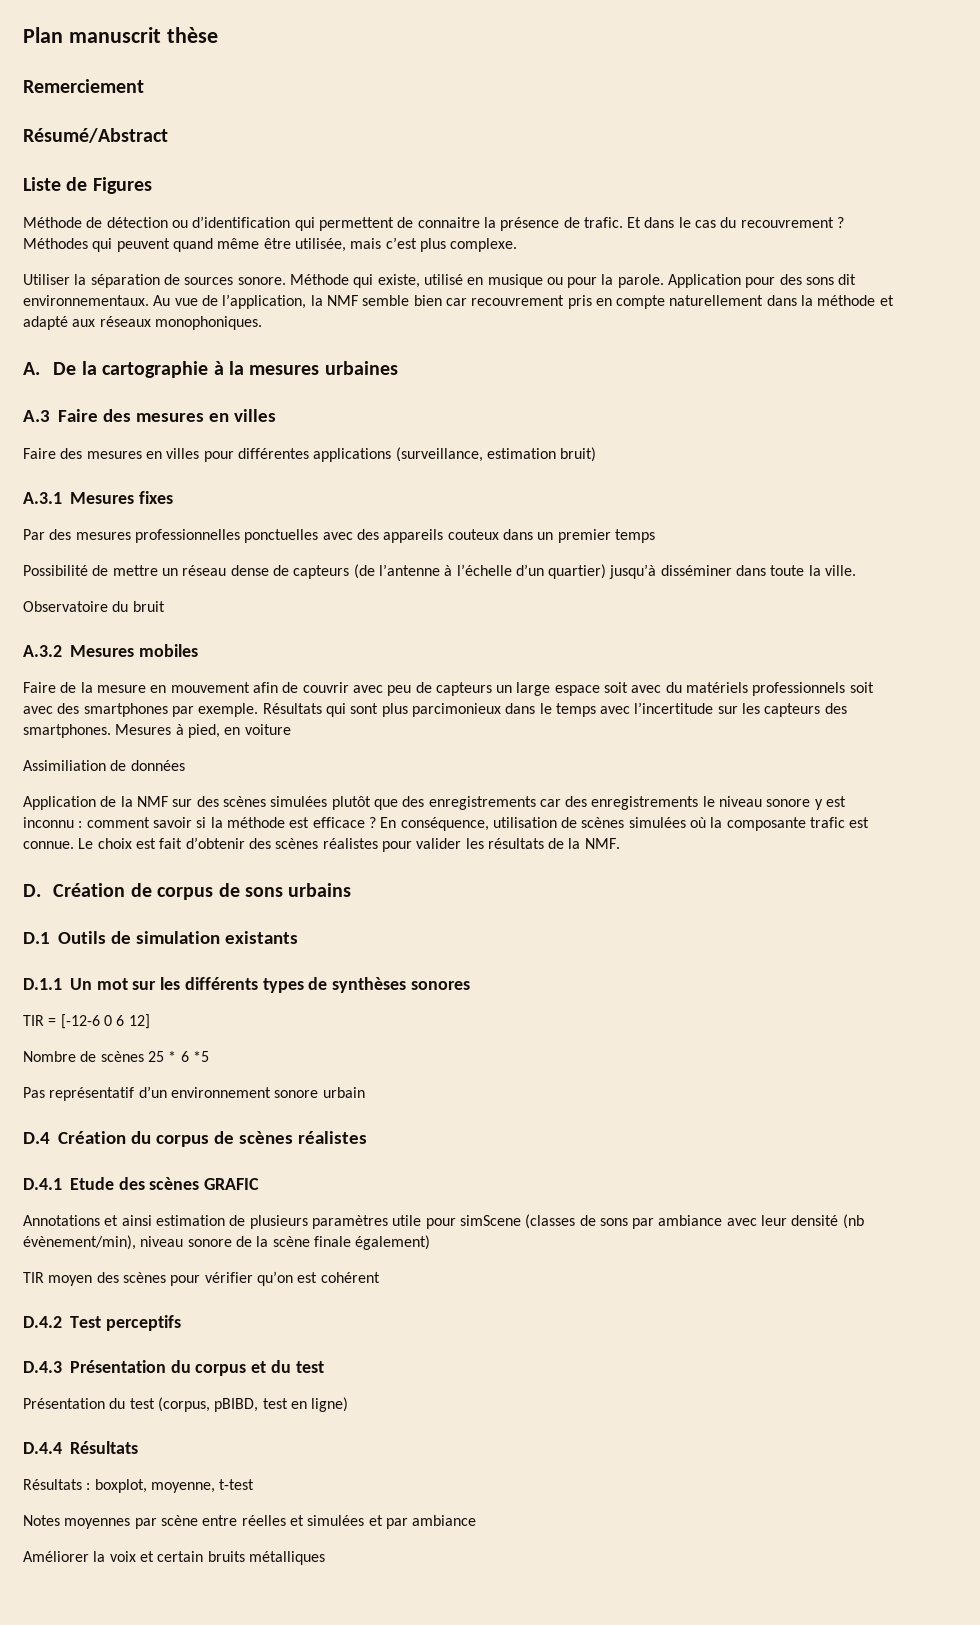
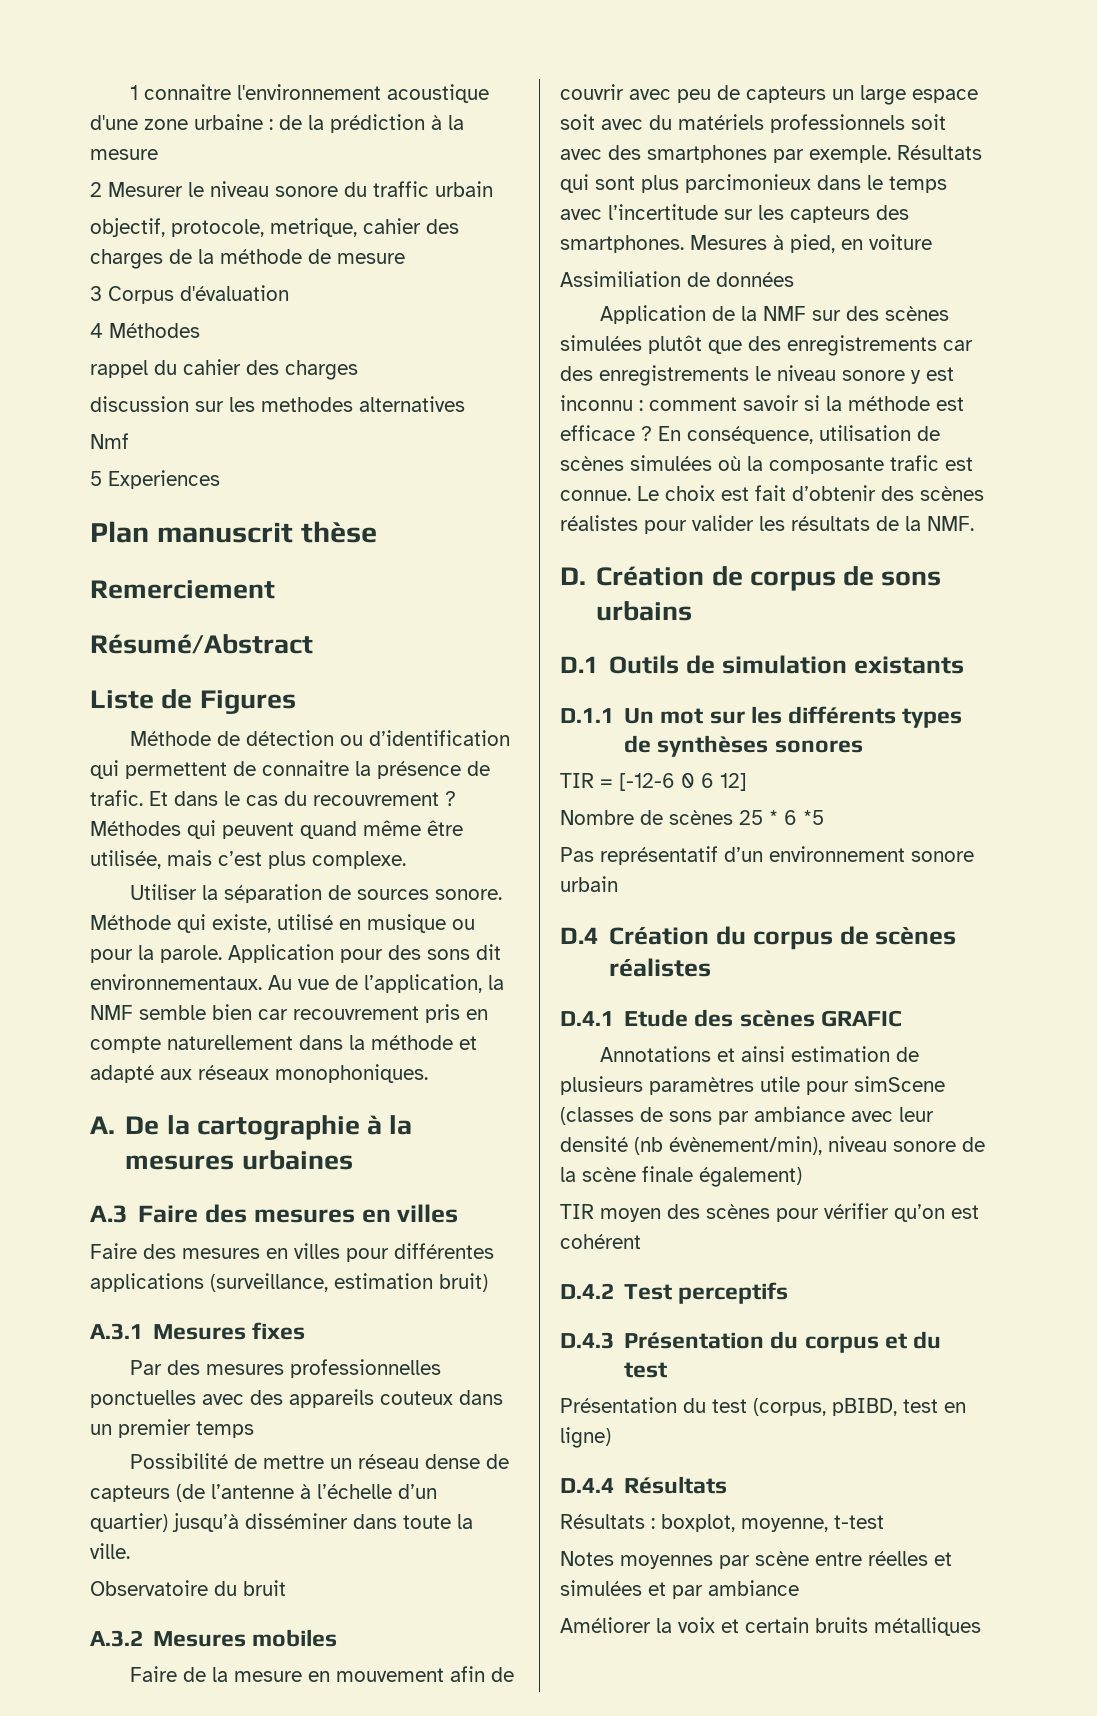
(23, 35) none -> [130,84,490,103] [90,114,464,133] [90,149,158,160] [90,181,493,197] [90,218,459,237] [90,249,405,269] [90,285,289,304] [90,323,200,338] [90,359,358,380] [90,396,465,412] [90,433,129,449] [90,470,220,489] 1 connaitre l'environnement acoustique d'une zone urbaine : de la prédiction à la mesure // 2 Mesurer le niveau sonore du traffic urbain // objectif, protocole, metrique, cahier des charges de la méthode de mesure // 3 Corpus d'évaluation // 4 Méthodes // rappel du cahier des charges // discussion sur les methodes alternatives // Nmf // 5 Experiences //

